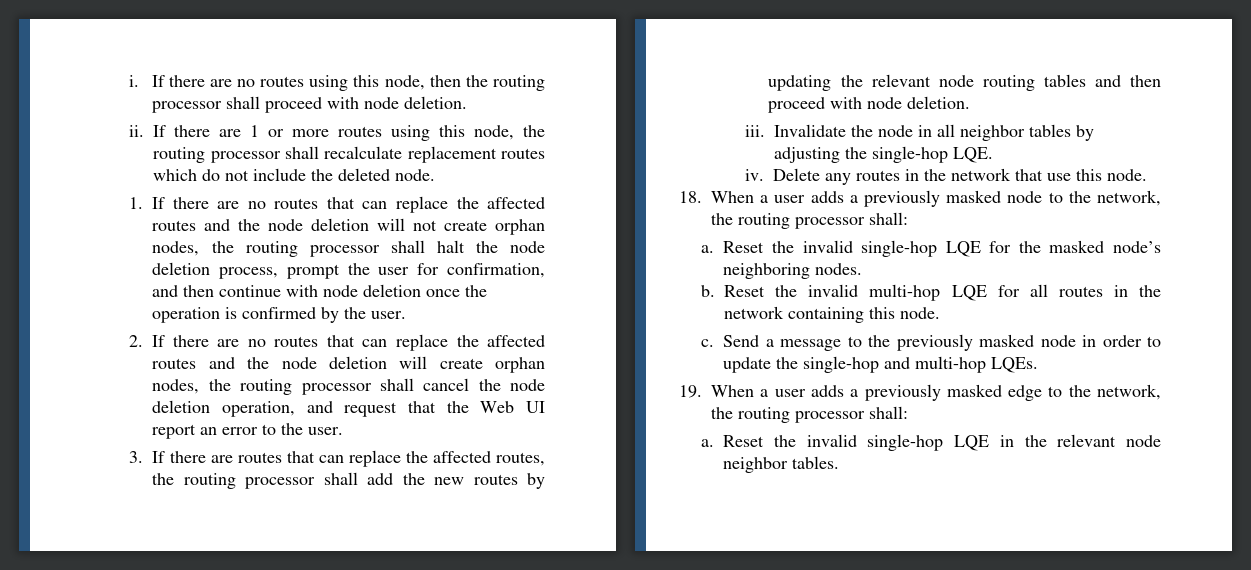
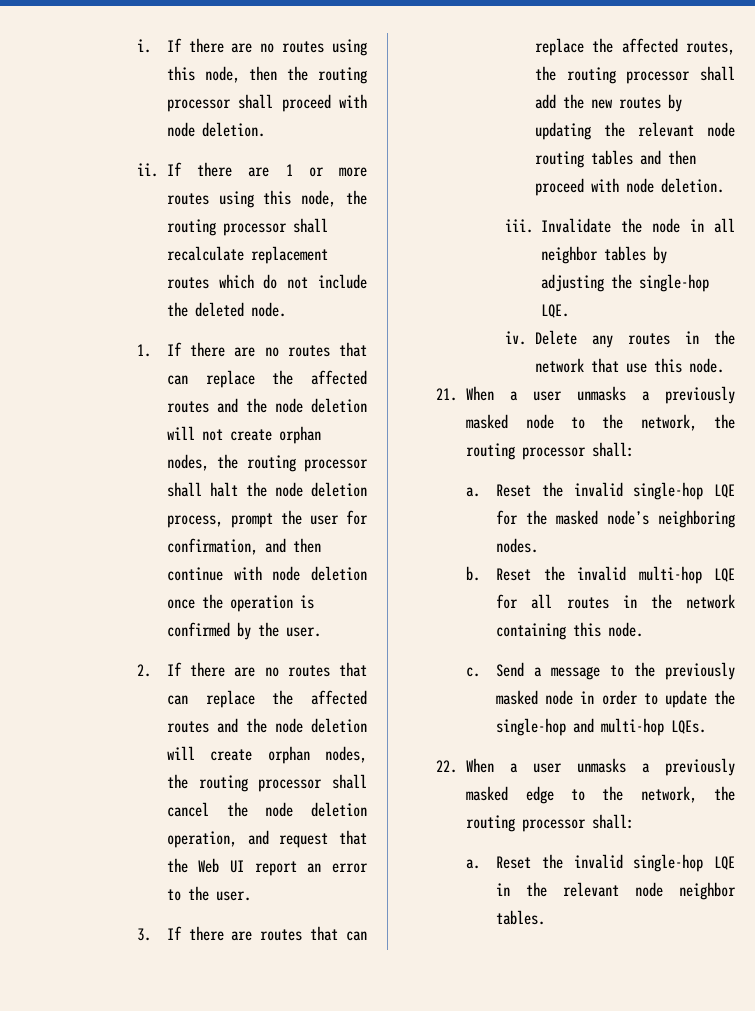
[679,191,844,203] 18. When a user adds -> [436,386,627,401] 21. When a user unmasks
[679,385,844,398] 19. When a user adds -> [436,758,627,773] 22. When a user unmasks

